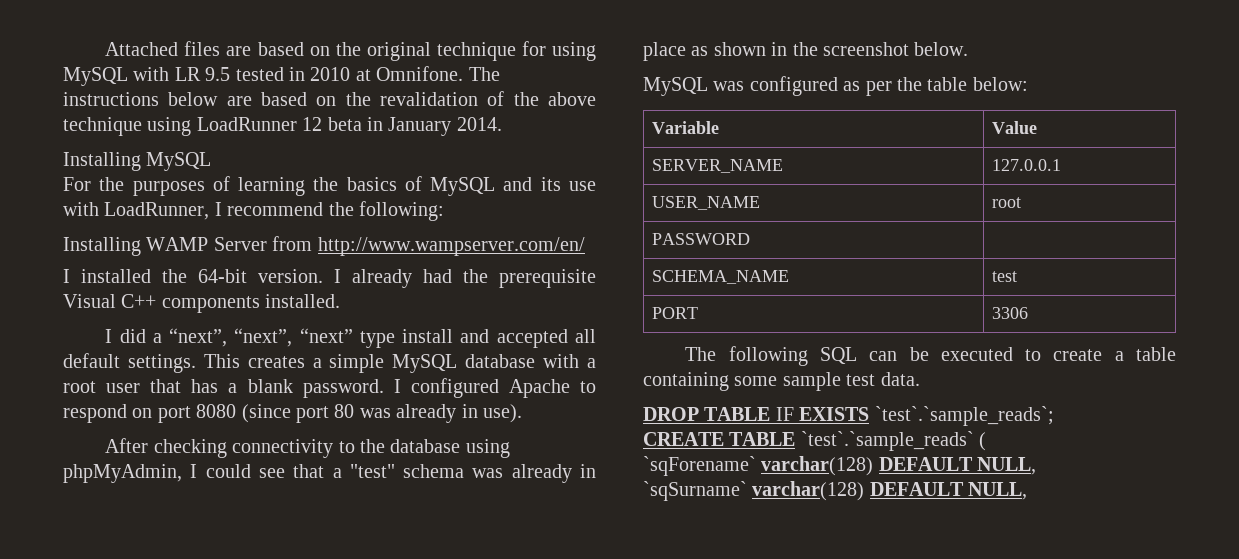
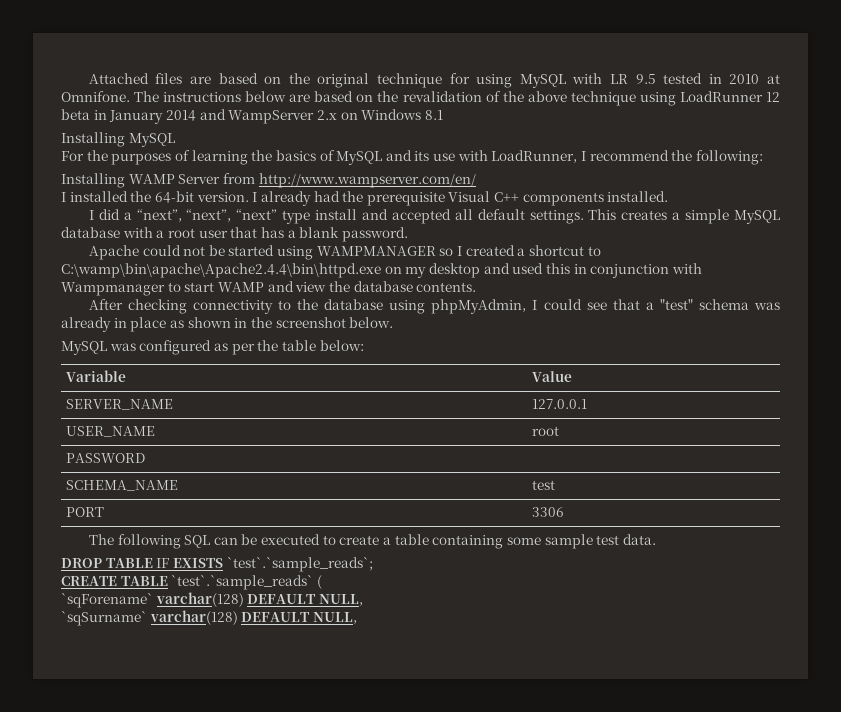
[456,117,502,131] 2014. -> [165,109,443,124] 2014 and WampServer 2.x on Windows 8.1
[393,378,596,398] [63,404,522,423] I configured Apache to respond on port 8080 (since port 80 was already in use). -> [88,245,601,260] [61,263,702,278] [61,281,477,296] // Apache could not be started using WAMPMANAGER so I created a shortcut to C:\wamp\bin\apache\Apache2.4.4\bin\httpd.exe on my desktop and used this in conjunction with Wampmanager to start WAMP and view the database contents.

